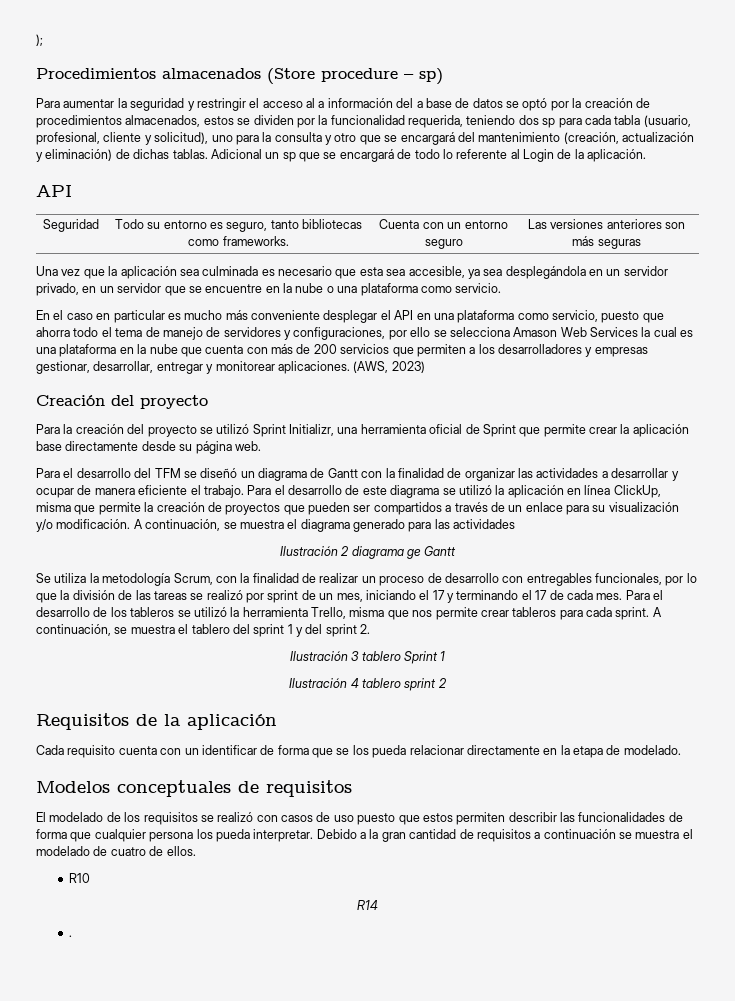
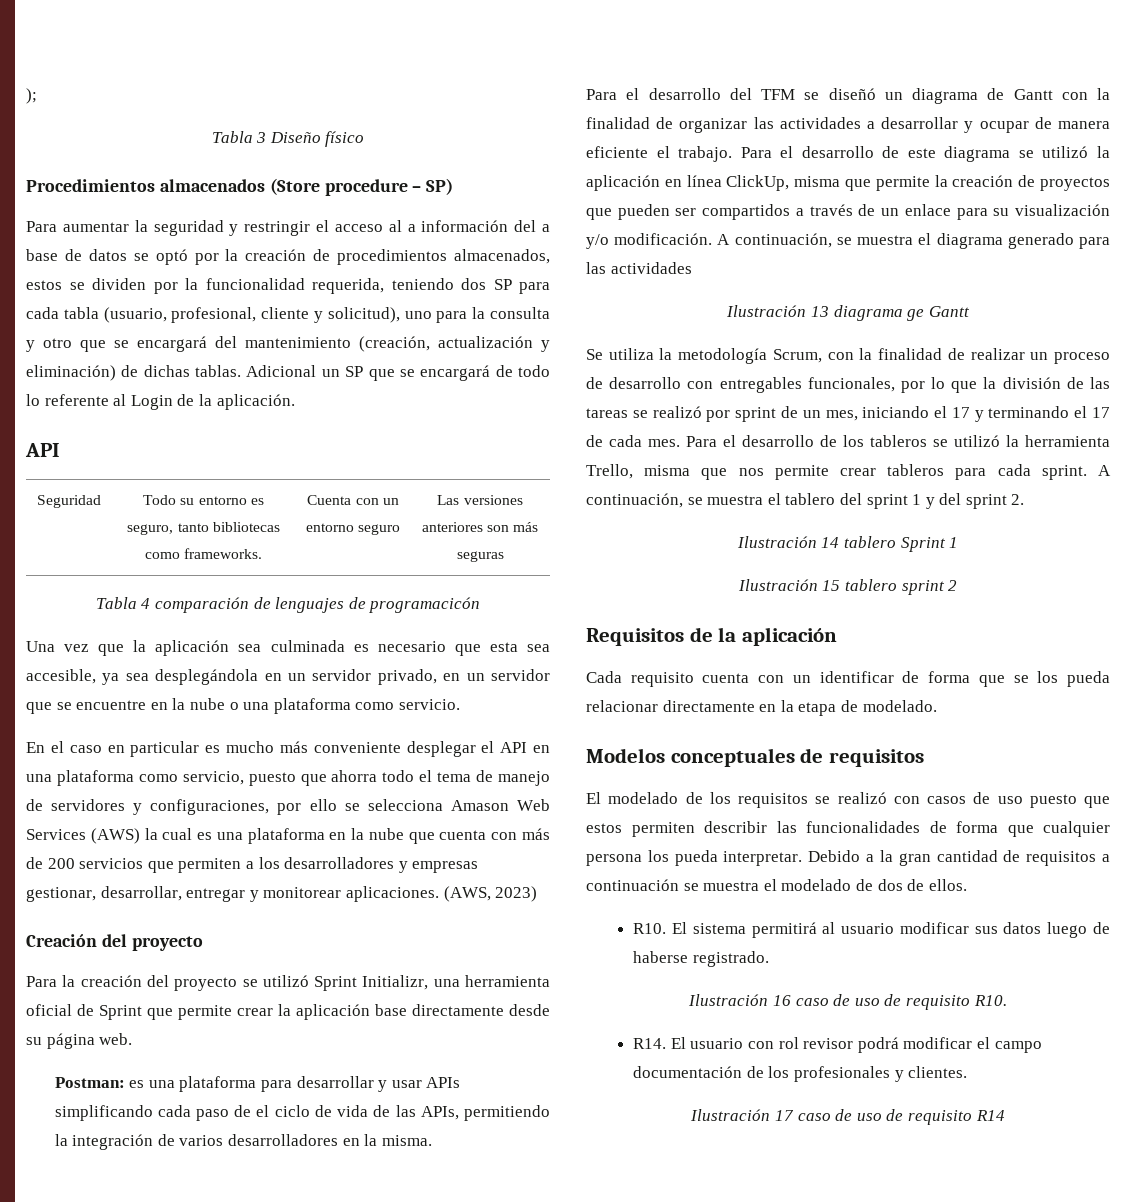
(43, 40) none -> [211,131,365,147] // Tabla 3 Diseño físico
[419,68,443,85] sp) -> [426,178,454,195] SP)
[542,118,556,128] sp -> [493,279,512,290] SP
[282,152,296,162] sp -> [345,366,364,377] SP
(641, 244) none -> [95,597,481,613] // Tabla 4 comparación de lenguajes de programacicón
(638, 332) none -> [90,828,140,844] (AWS)
(261, 446) none -> [54,1076,461,1092] [54,1105,551,1121] [54,1134,432,1150] // Postman: es una plataforma para desarrollar y usar APIs simplificando cada paso de el ciclo de vida de las APIs, permitiendo la integración de varios desarrolladores en la misma.
[340,546,350,556] 2 -> [810,306,829,317] 13
[351,651,360,661] 3 -> [821,537,840,548] 14
[350,678,359,688] 4 -> [822,580,841,591] 15
[110,847,146,856] cuatro -> [877,879,903,891] dos
[69,873,91,883] R10 // -> [633,922,1110,938] [633,951,769,967] [688,994,1007,1010] [633,1037,1042,1053] [633,1066,968,1082] [690,1109,972,1125] R10. El sistema permitirá al usuario modificar sus datos luego de haberse registrado. // Ilustración 16 caso de uso de requisito R10. // R14. El usuario con rol revisor podrá modificar el campo documentación de los profesionales y clientes. // Ilustración 17 caso de uso de requisito
[69,935,73,937] // . -> (1005, 1115) none

